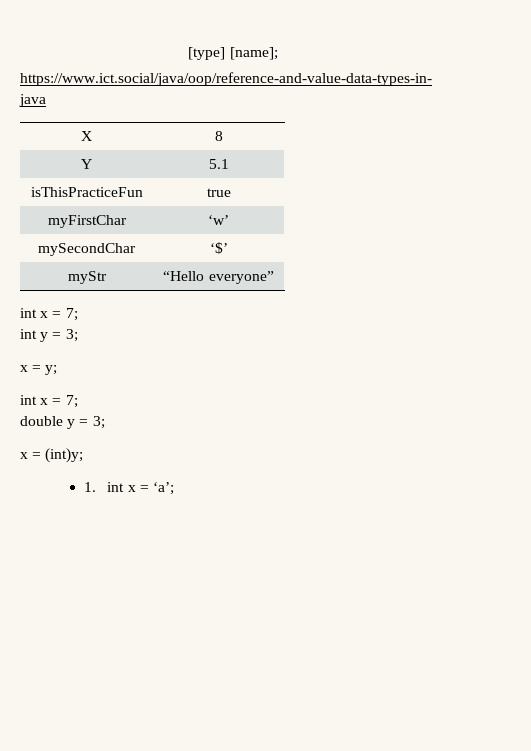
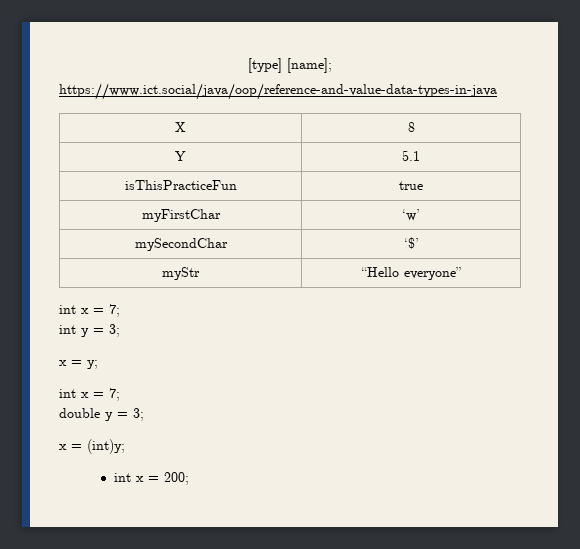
[84,482,175,495] 1. int x = ‘a’; -> [113,472,189,485] int x = 200;

